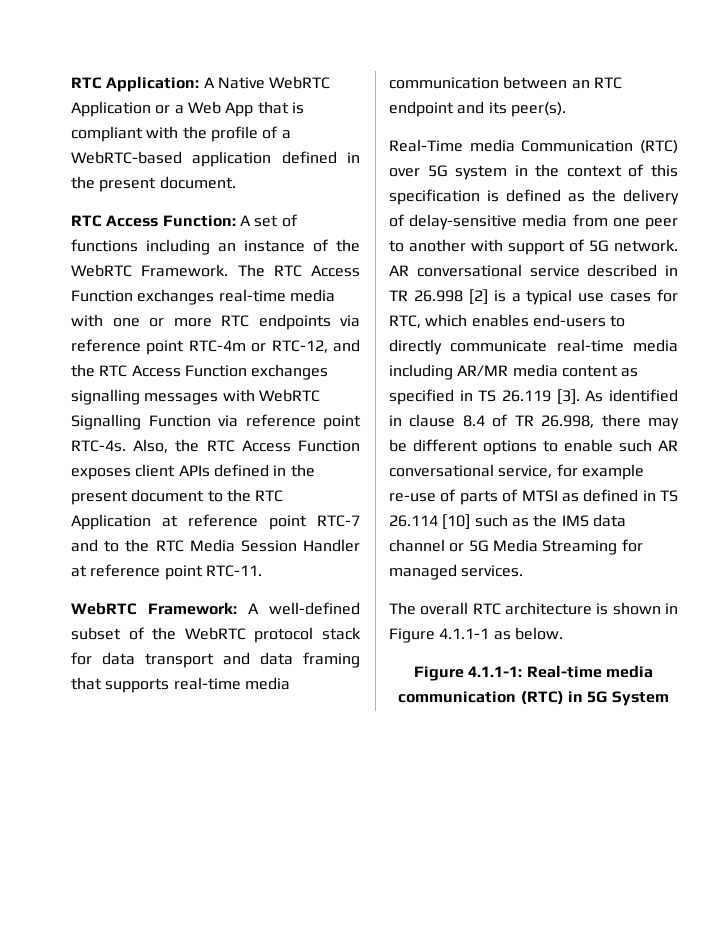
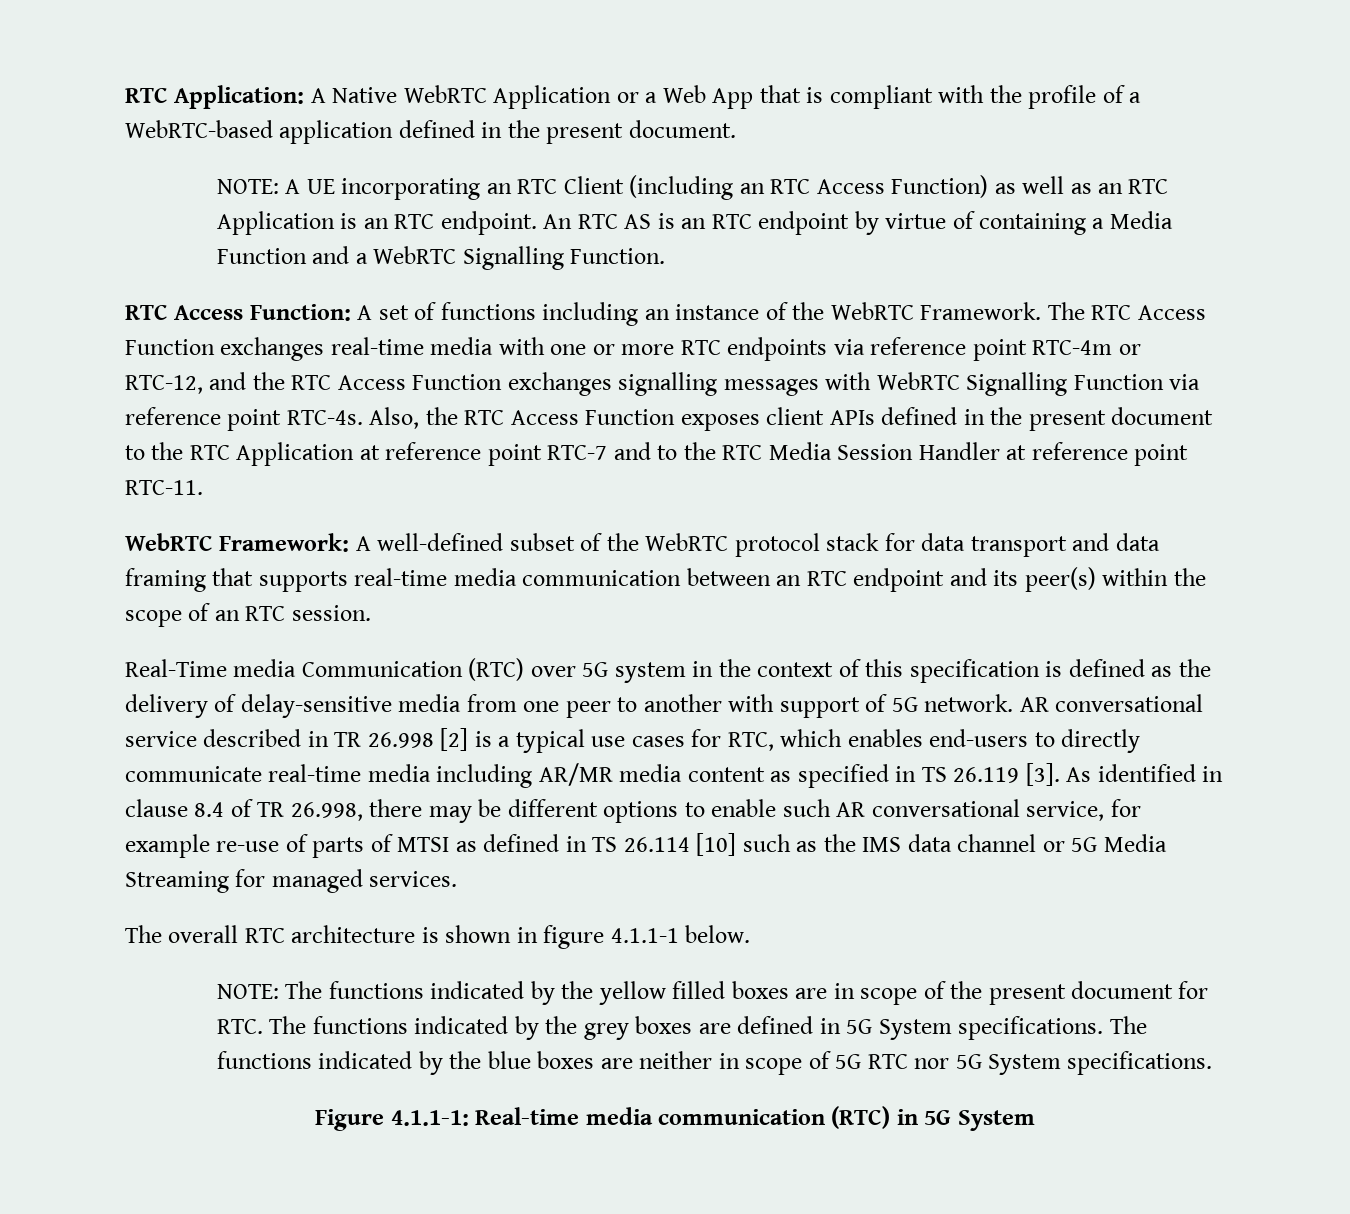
(236, 182) none -> [216,175,1169,200] [216,211,1173,235] [216,246,666,270] // NOTE: A UE incorporating an RTC Client (including an RTC Access Function) as well as an RTC Application is an RTC endpoint. An RTC AS is an RTC endpoint by virtue of containing a Media Function and a WebRTC Signalling Function.
[510,102,566,117] peer(s). -> [1024,567,1206,592] [125,603,371,627] peer(s) within the scope of an RTC session.
[389,627,563,643] Figure 4.1.1-1 as below. -> [543,925,751,949] [216,981,1209,1005] [216,1016,1147,1040] [216,1051,1213,1075] figure 4.1.1-1 below. // NOTE: The functions indicated by the yellow filled boxes are in scope of the present document for RTC. The functions indicated by the grey boxes are defined in 5G System specifications. The functions indicated by the blue boxes are neither in scope of 5G RTC nor 5G System specifications.

